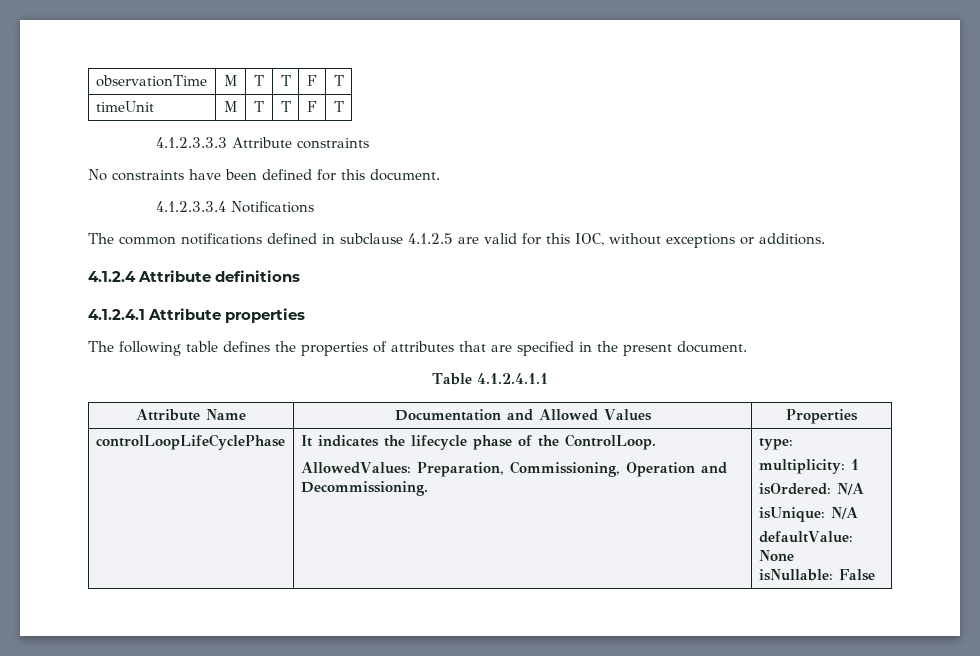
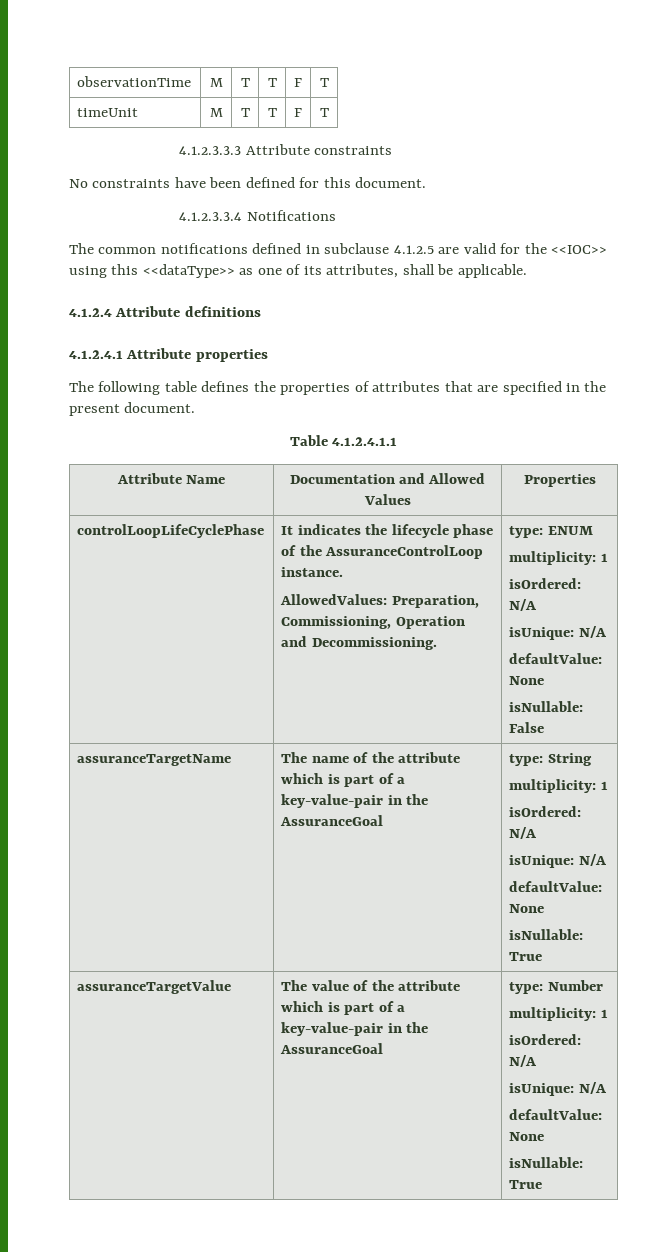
[546,233,825,248] this IOC, without exceptions or additions. -> [524,243,608,254] [69,264,527,278] the <<IOC>> using this <<dataType>> as one of its attributes, shall be applicable.
[564,434,656,450] ControlLoop. -> [325,545,484,559] [281,567,344,577] AssuranceControlLoop instance.
(793, 444) none -> [547,526,593,535] ENUM
(875, 575) none -> [77,754,232,766] [281,752,461,763] [281,773,406,787] [281,794,429,808] [280,815,384,826] [509,753,592,766] [509,779,608,793] [509,806,582,817] [509,827,537,839] [509,854,606,868] [509,881,603,892] [509,904,545,913] [509,929,584,940] [509,952,543,961] [77,980,232,994] [281,980,461,991] [281,1001,406,1015] [281,1022,429,1036] [280,1043,384,1054] [509,980,603,994] [509,1007,608,1021] [509,1034,582,1045] [509,1055,537,1067] [509,1082,606,1096] [509,1109,603,1120] [509,1132,545,1141] [509,1157,584,1168] [509,1180,543,1189] // assuranceTargetName | The name of the attribute which is part of a key-value-pair in the AssuranceGoal | type: String // multiplicity: 1 // isOrdered: N/A // isUnique: N/A // defaultValue: None // isNullable: True // assuranceTargetValue | The value of the attribute which is part of a key-value-pair in the AssuranceGoal | type: Number // multiplicity: 1 // isOrdered: N/A // isUnique: N/A // defaultValue: None // isNullable: True

